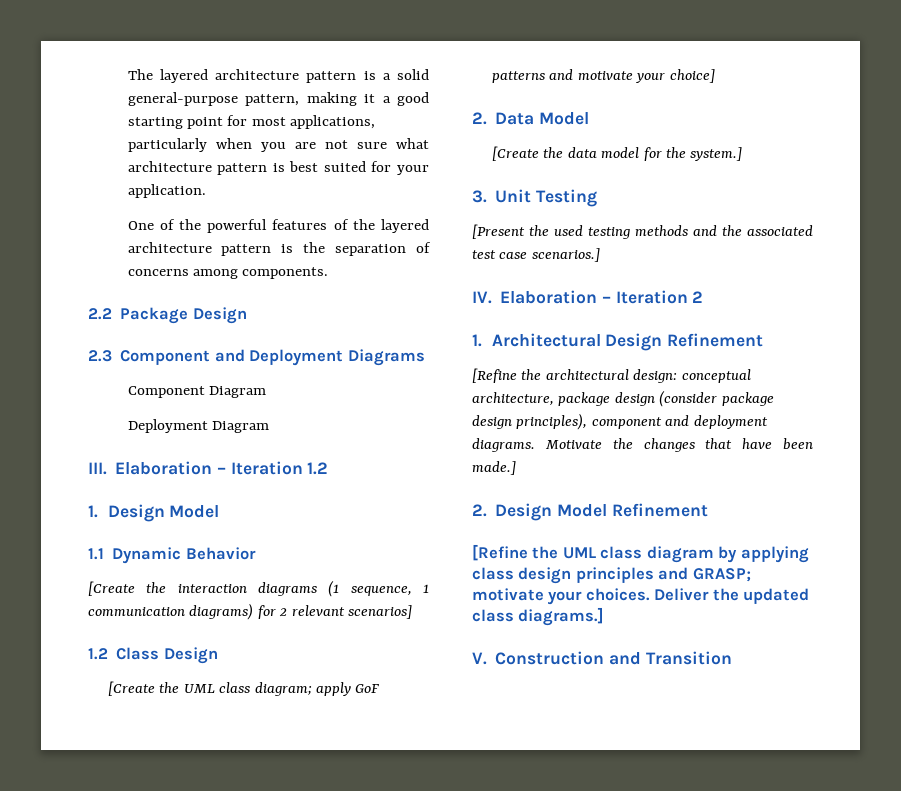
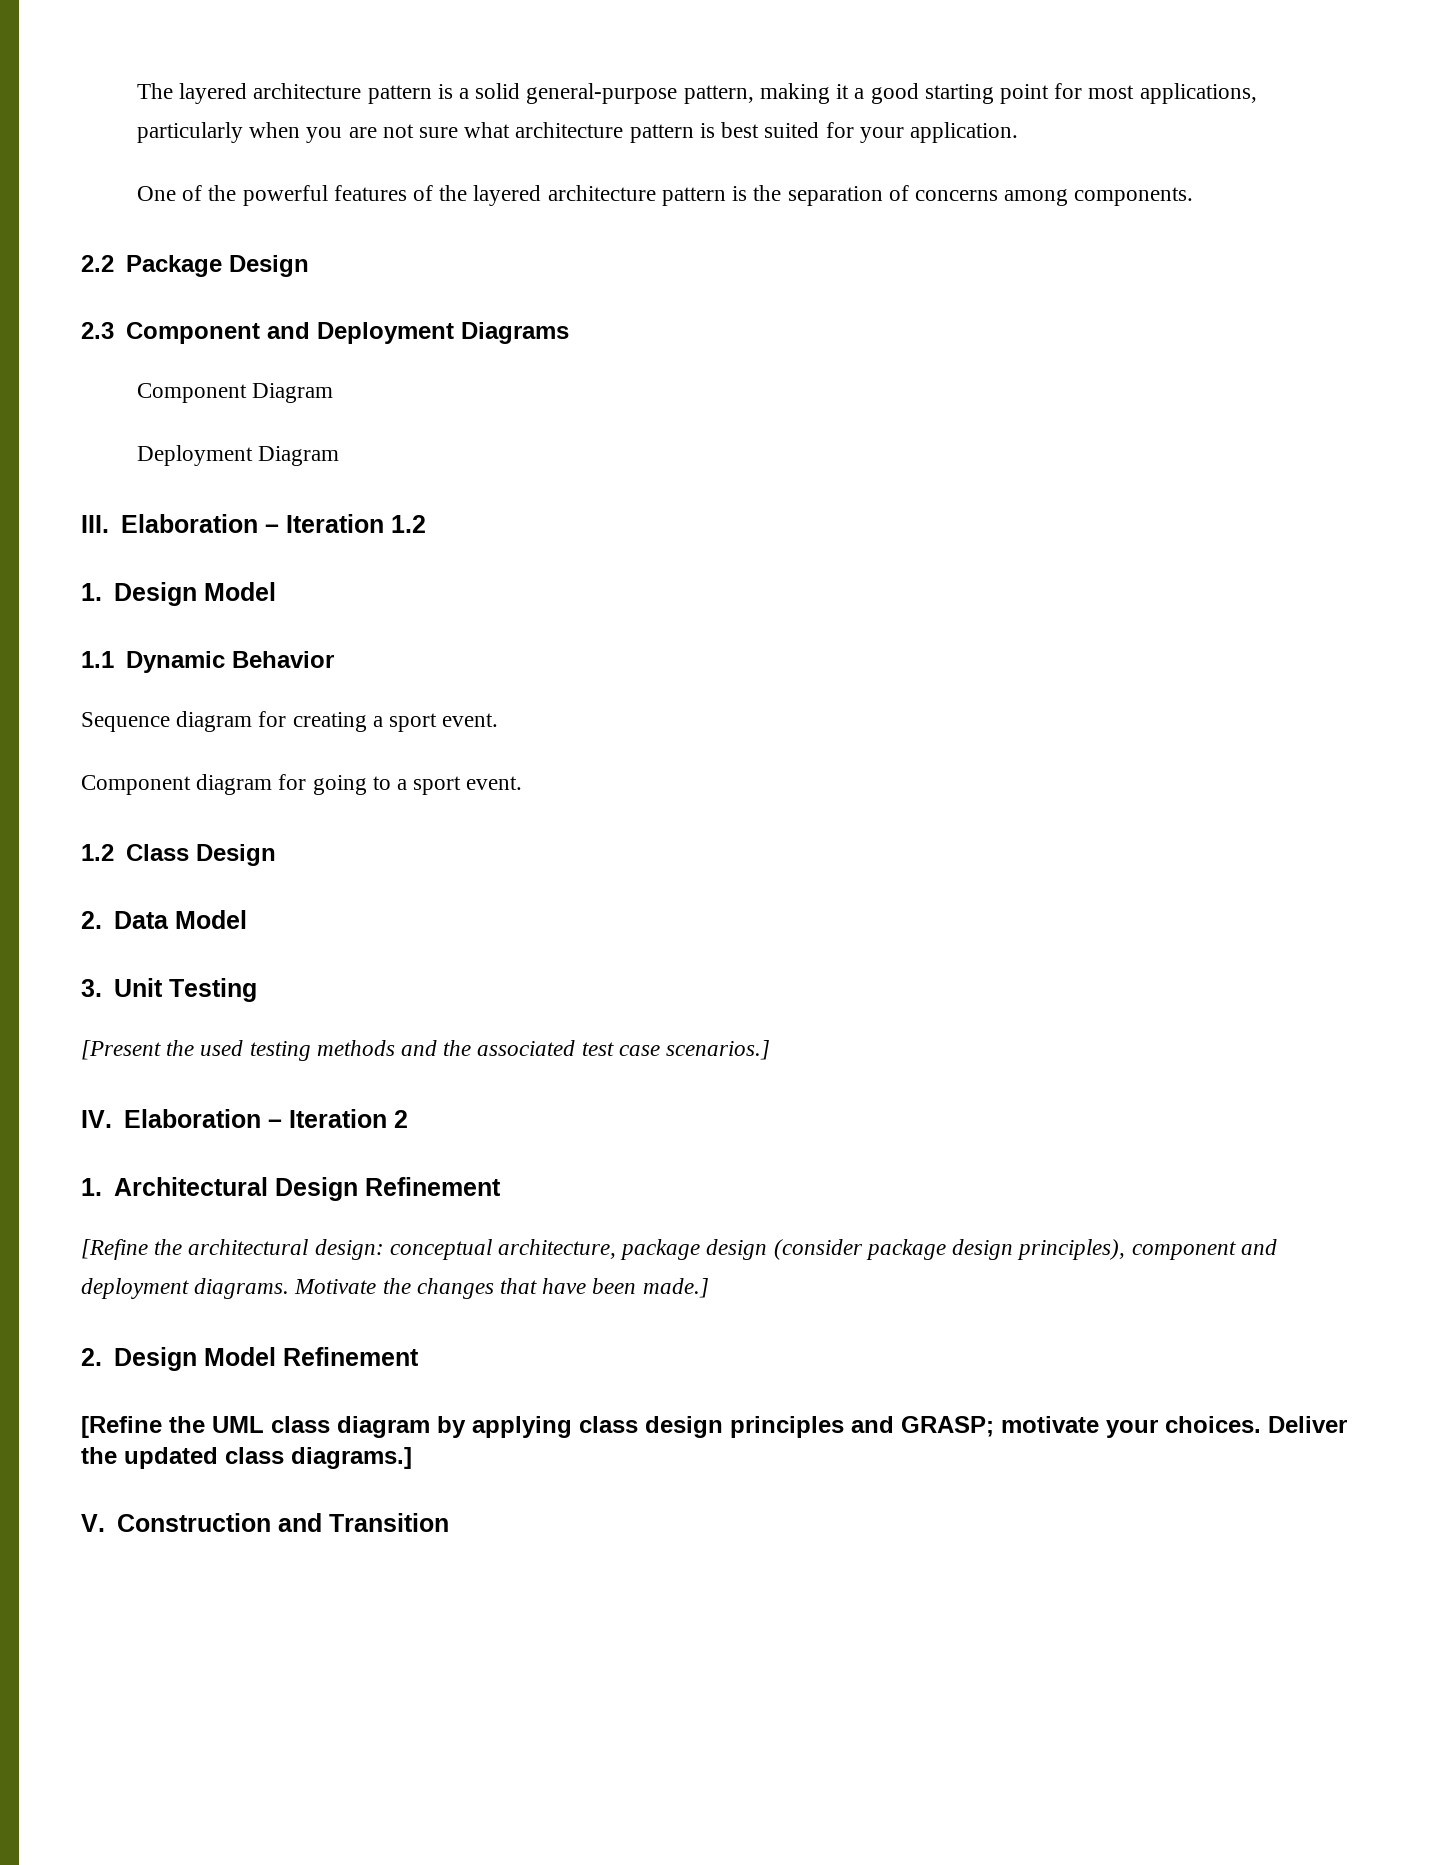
[88,580,429,597] [88,603,413,620] [88,647,218,664] [107,681,380,696] [491,69,715,83] [472,112,589,125] [491,146,743,161] [Create the interaction diagrams (1 sequence, 1 communication diagrams) for 2 relevant scenarios] // 1.2 Class Design // [Create the UML class diagram; apply GoF patterns and motivate your choice] // 2. Data Model // [Create the data model for the system.] -> [81,711,499,732] [81,774,523,795] [81,844,276,866] [81,910,247,929] Sequence diagram for creating a sport event. // Component diagram for going to a sport event. // 1.2 Class Design // 2. Data Model

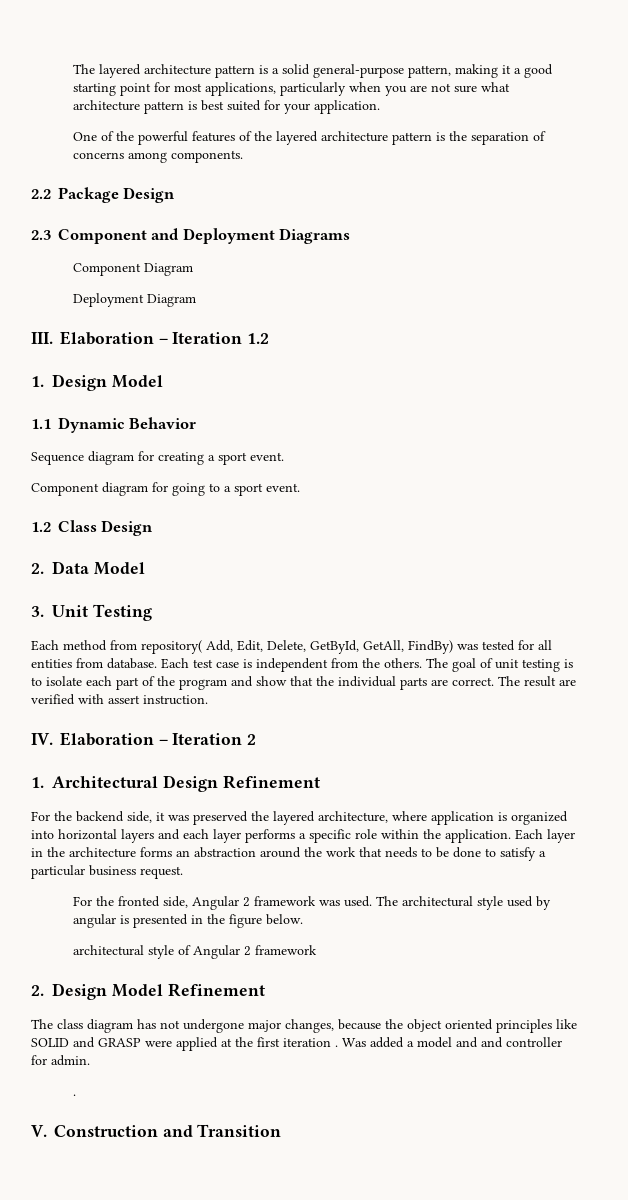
[81,1040,771,1061] [Present the used testing methods and the associated test case scenarios.] -> [31,640,552,654] [31,658,573,672] [31,676,576,690] [31,694,208,705] Each method from repository( Add, Edit, Delete, GetById, GetAll, FindBy) was tested for all entities from database. Each test case is independent from the others. The goal of unit testing is to isolate each part of the program and show that the individual parts are correct. The result are verified with assert instruction.
[81,1239,1277,1260] [81,1278,709,1299] [81,1347,419,1371] [81,1416,1347,1438] [81,1447,412,1469] [Refine the architectural design: conceptual architecture, package design (consider package design principles), component and deployment diagrams. Motivate the changes that have been made.] // 2. Design Model Refinement // [Refine the UML class diagram by applying class design principles and GRASP; motivate your choices. Deliver the updated class diagrams.] -> [31,811,568,825] [31,829,575,843] [31,847,546,861] [31,865,183,879] [73,896,552,910] [73,914,304,928] [73,945,318,959] [31,983,265,1000] [31,1019,577,1033] [31,1037,562,1051] [31,1055,90,1066] [73,1094,77,1096] For the backend side, it was preserved the layered architecture, where application is organized into horizontal layers and each layer performs a specific role within the application. Each layer in the architecture forms an abstraction around the work that needs to be done to satisfy a particular business request. // For the fronted side, Angular 2 framework was used. The architectural style used by angular is presented in the figure below. // architectural style of Angular 2 framework // 2. Design Model Refinement // The class diagram has not undergone major changes, because the object oriented principles like SOLID and GRASP were applied at the first iteration . Was added a model and and controller for admin. // .

